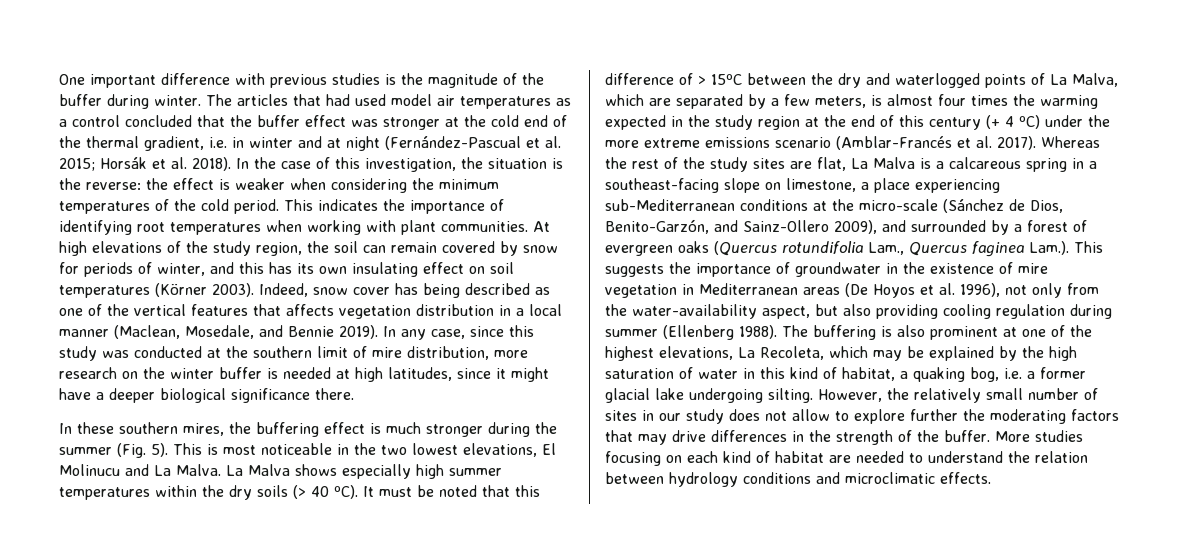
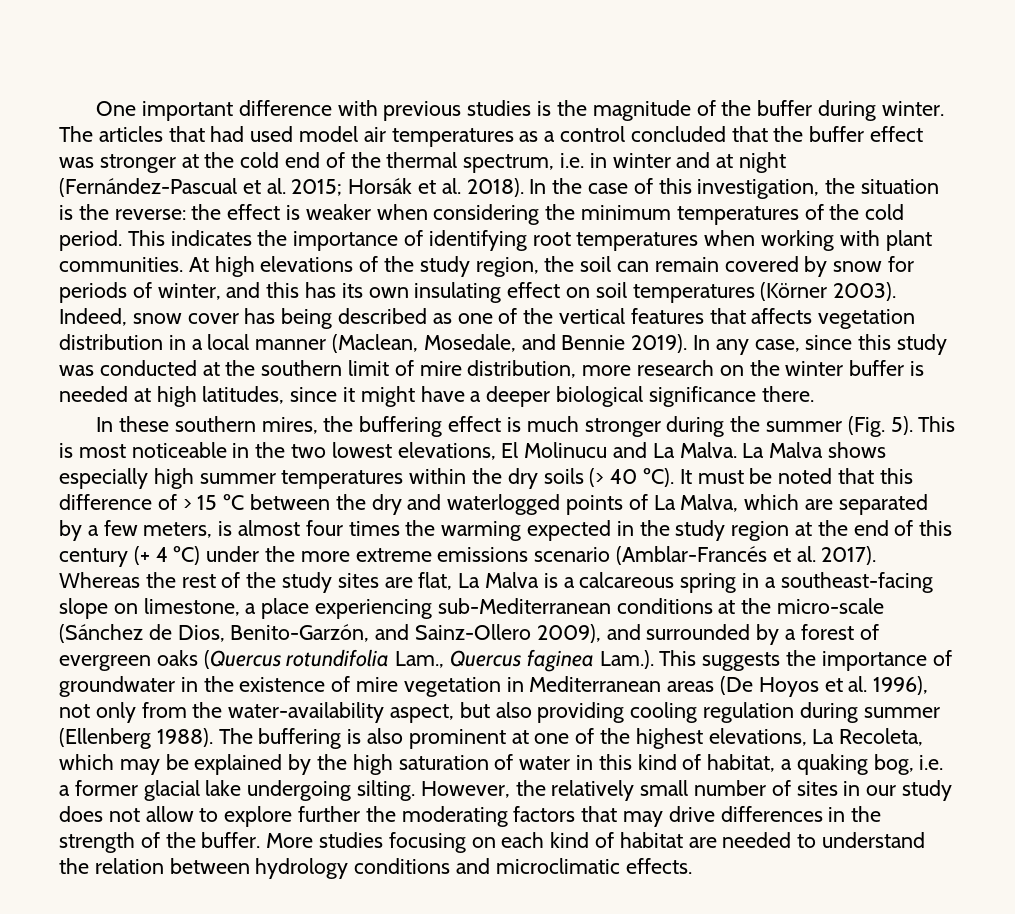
[144,136,204,151] gradient, -> [463,154,555,173] spectrum,
[711,74,742,85] 15ºC -> [197,494,245,510] 15 ºC

